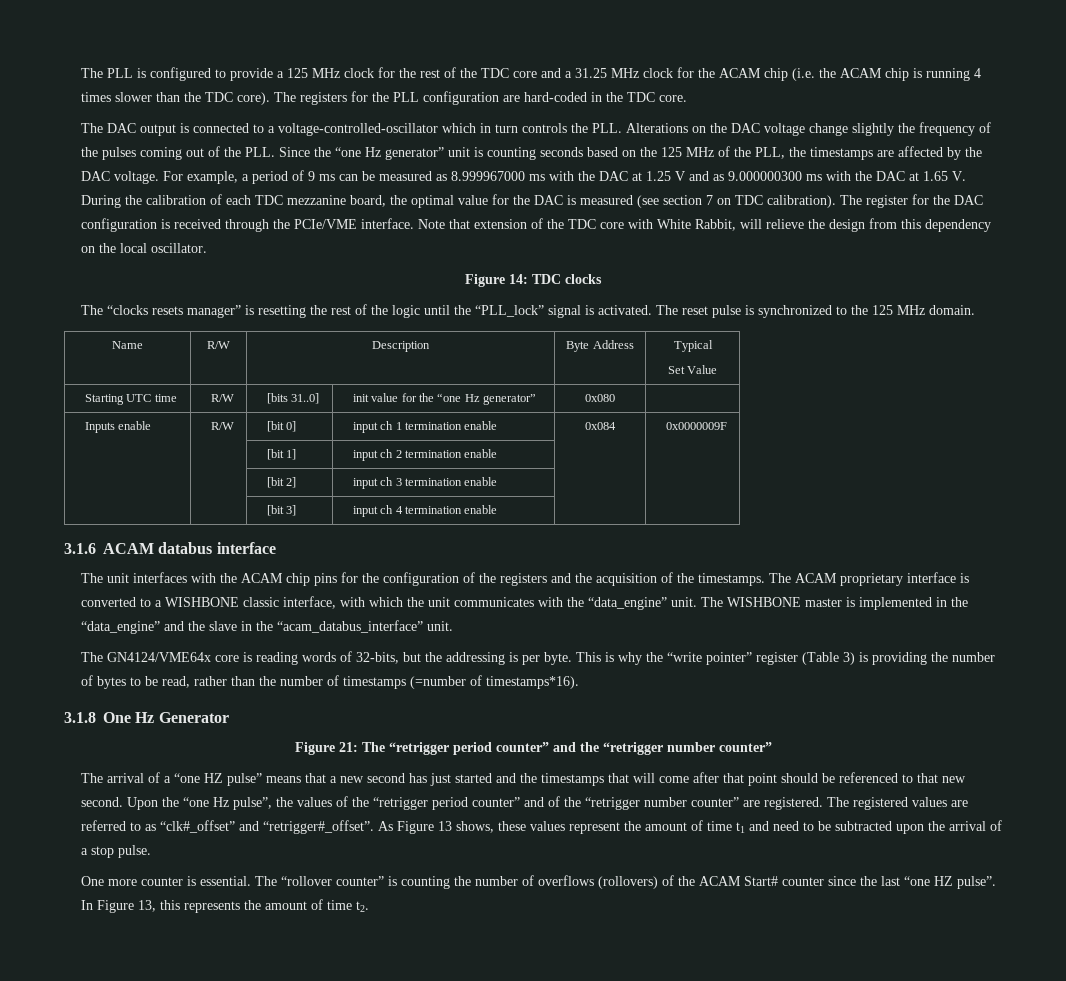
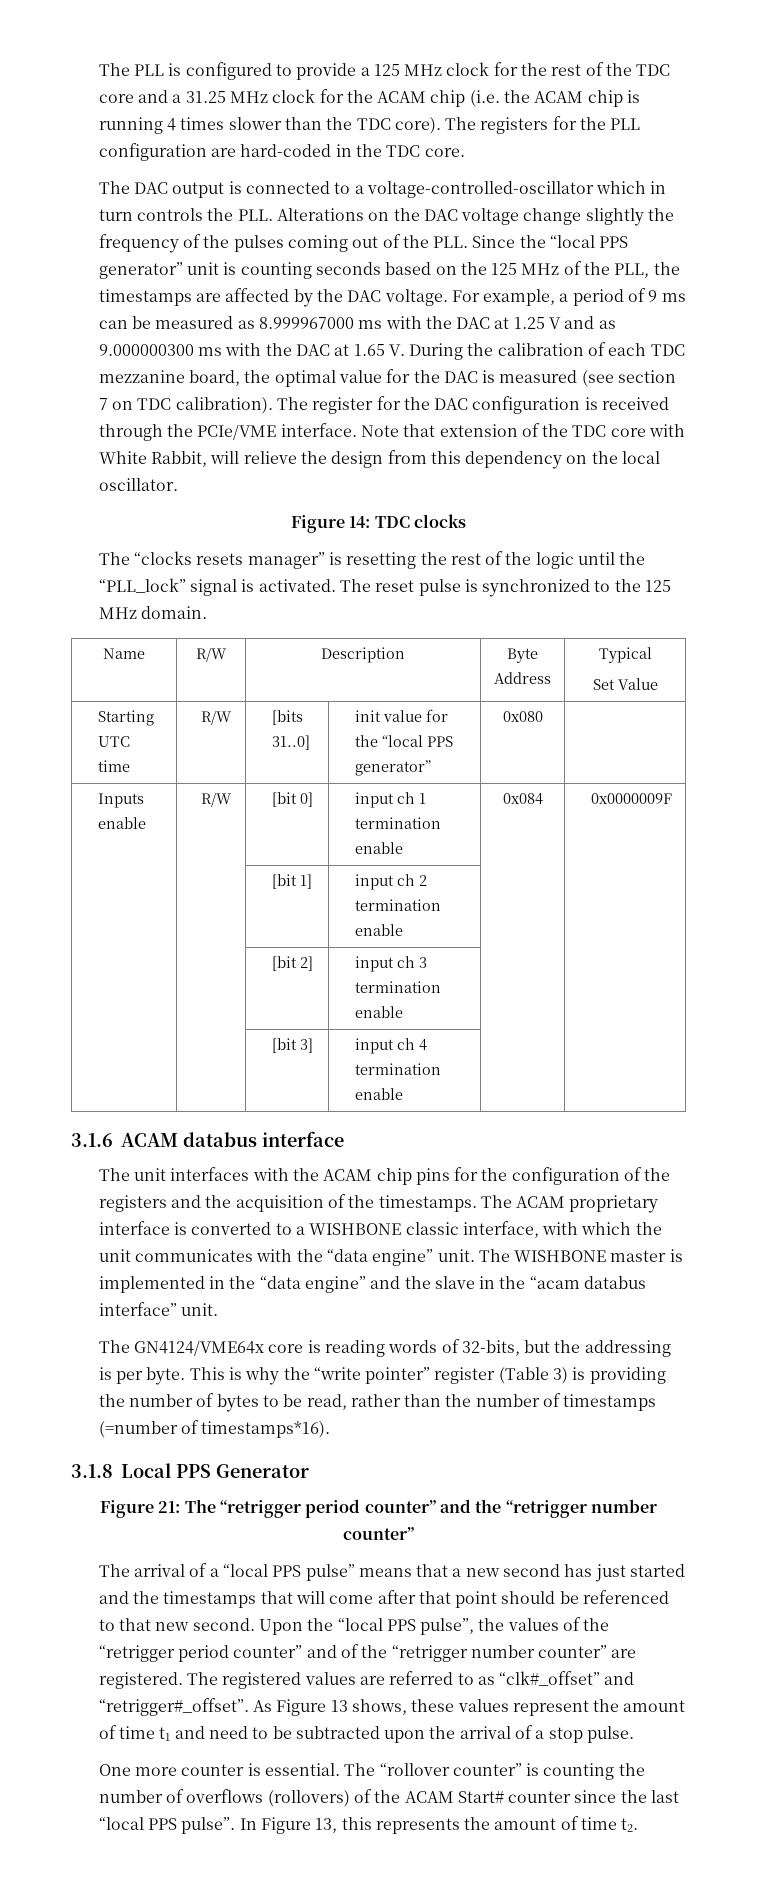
[334,147,381,157] “one Hz -> [550,235,629,248] “local PPS
[437,393,480,402] “one Hz -> [382,735,454,747] “local PPS
[587,597,667,610] “data_engine” -> [326,1249,434,1266] “data engine”
[80,621,160,634] “data_engine” -> [259,1276,366,1293] “data engine”
[276,620,423,633] “acam_databus_interface” -> [529,1276,647,1289] [98,1302,177,1316] “acam databus interface”
[103,712,155,723] One Hz -> [121,1463,211,1478] Local PPS
[173,773,223,783] “one HZ -> [222,1564,302,1577] “local PPS
[182,797,229,807] “one Hz -> [337,1618,416,1631] “local PPS
[903,876,953,886] “one HZ -> [98,1817,177,1830] “local PPS

